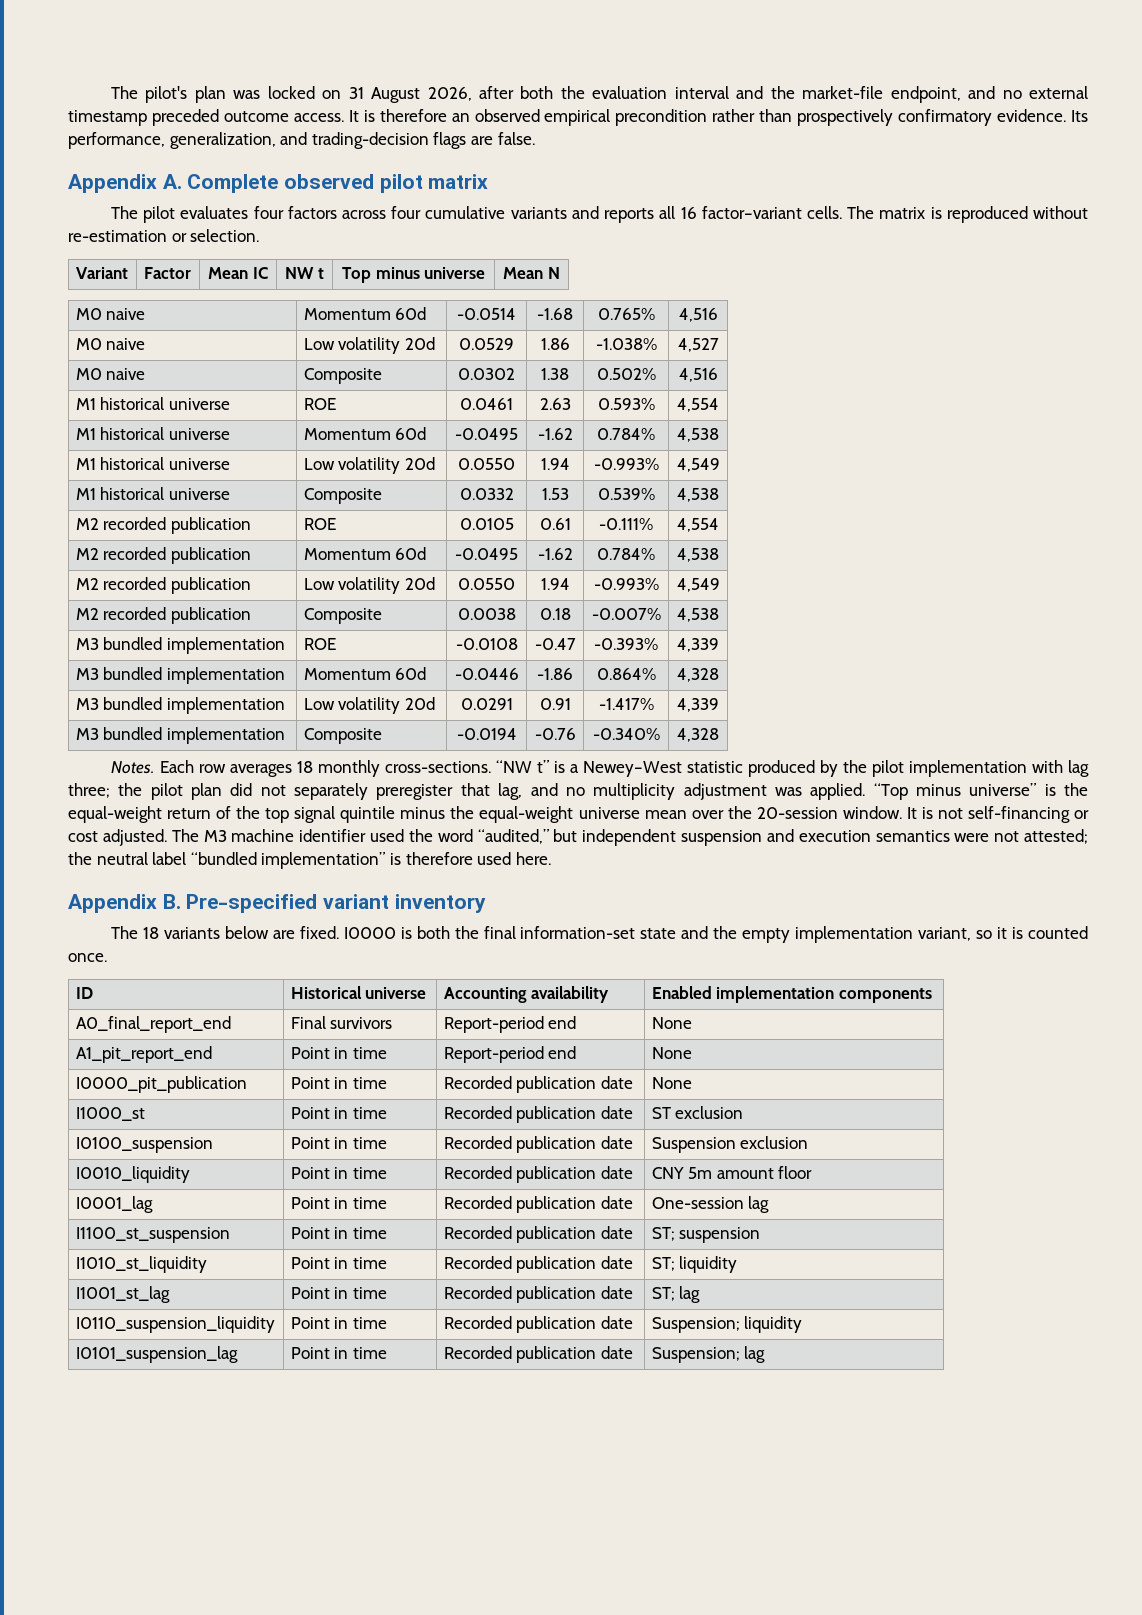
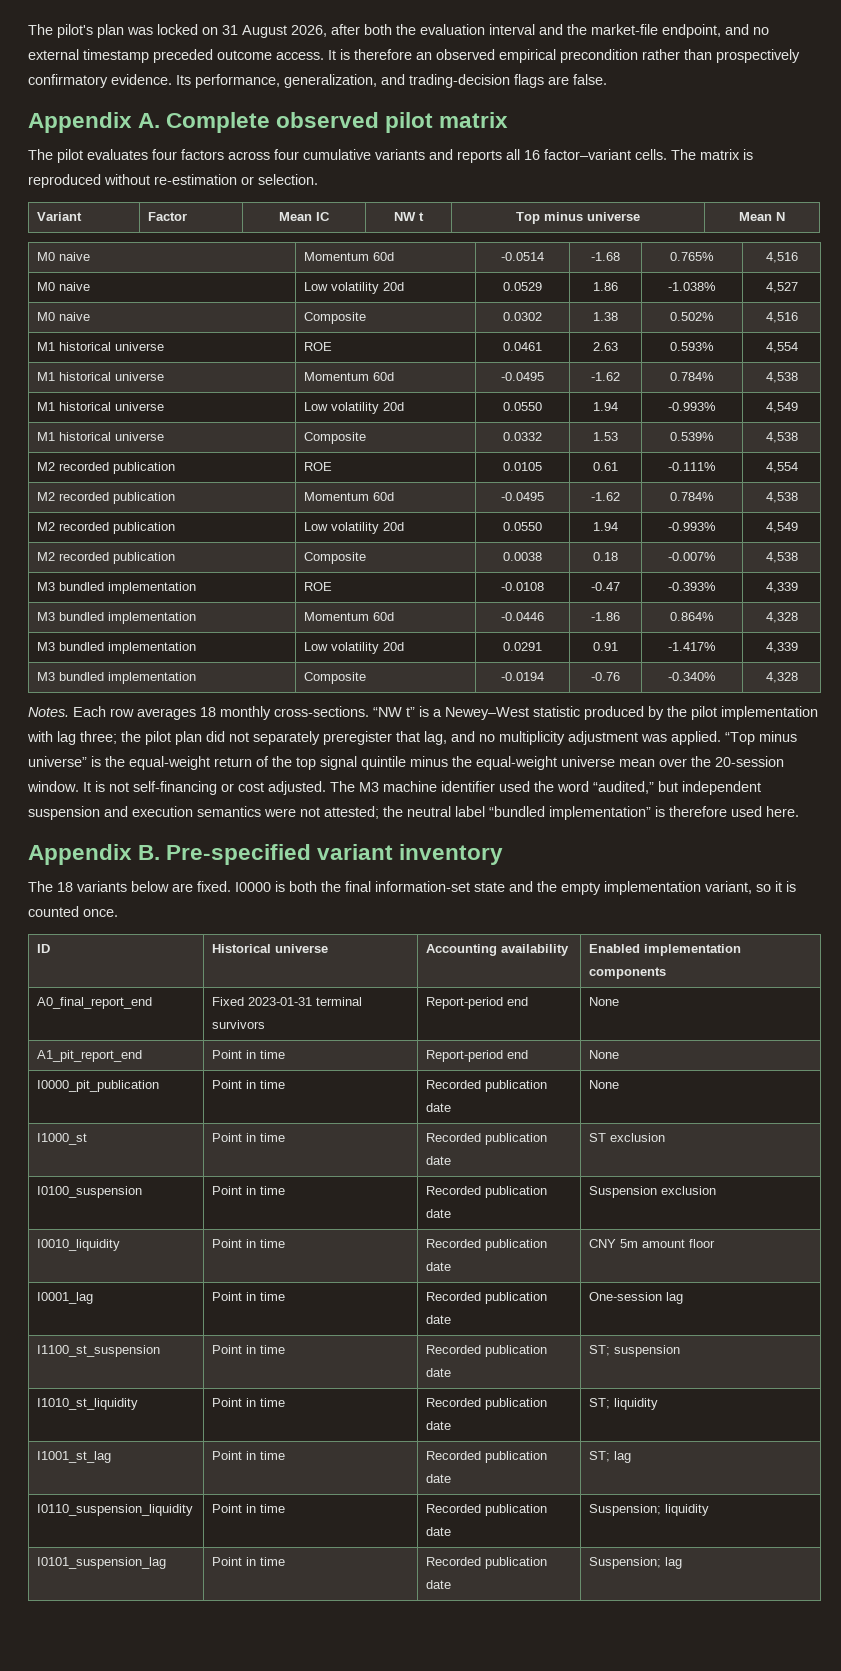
[290,1016,326,1029] Final -> [212,997,363,1006] Fixed 2023-01-31 terminal

